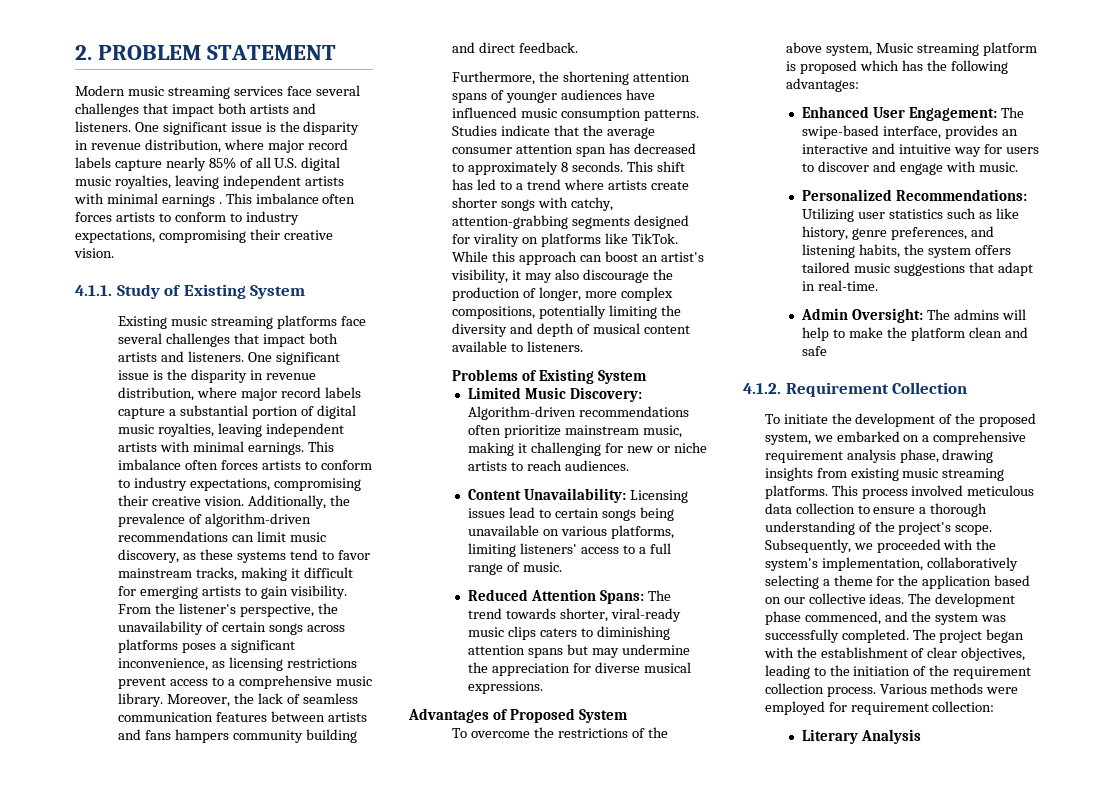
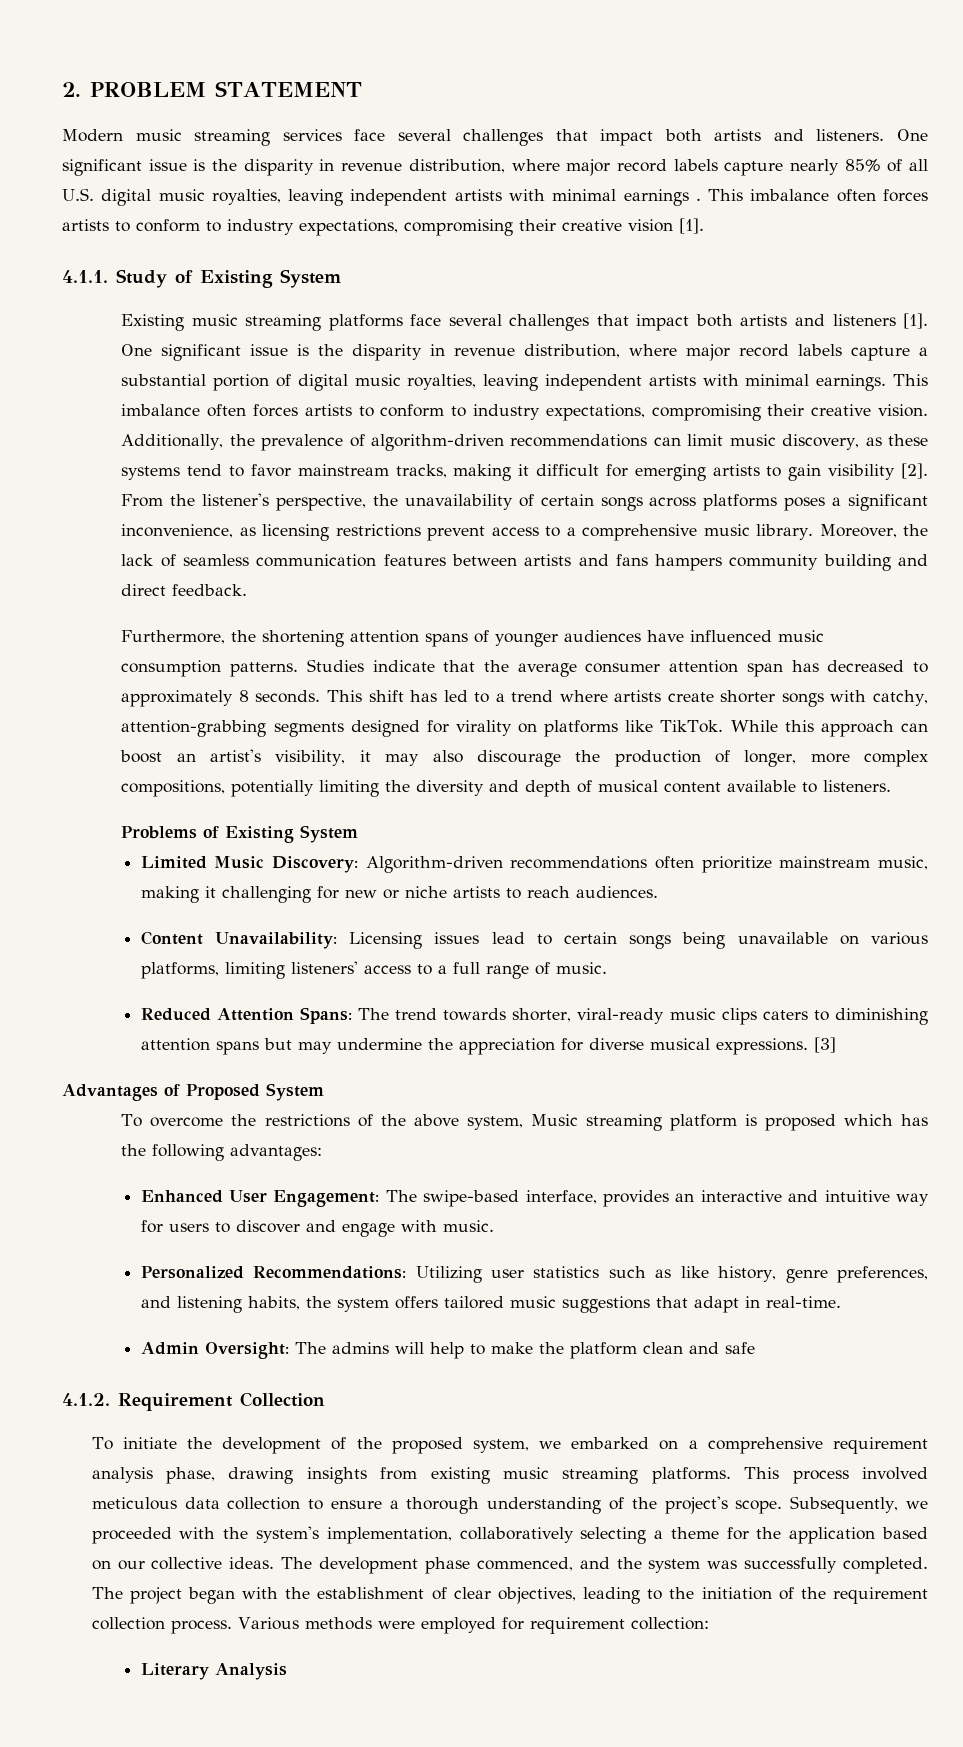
[74,248,114,258] vision. -> [628,218,704,234] vision [1].
[188,351,245,362] listeners. -> [832,313,929,329] listeners [1].
[290,585,348,599] visibility. -> [828,463,928,480] visibility [2].
(544, 687) none -> [813,1037,836,1053] [3]

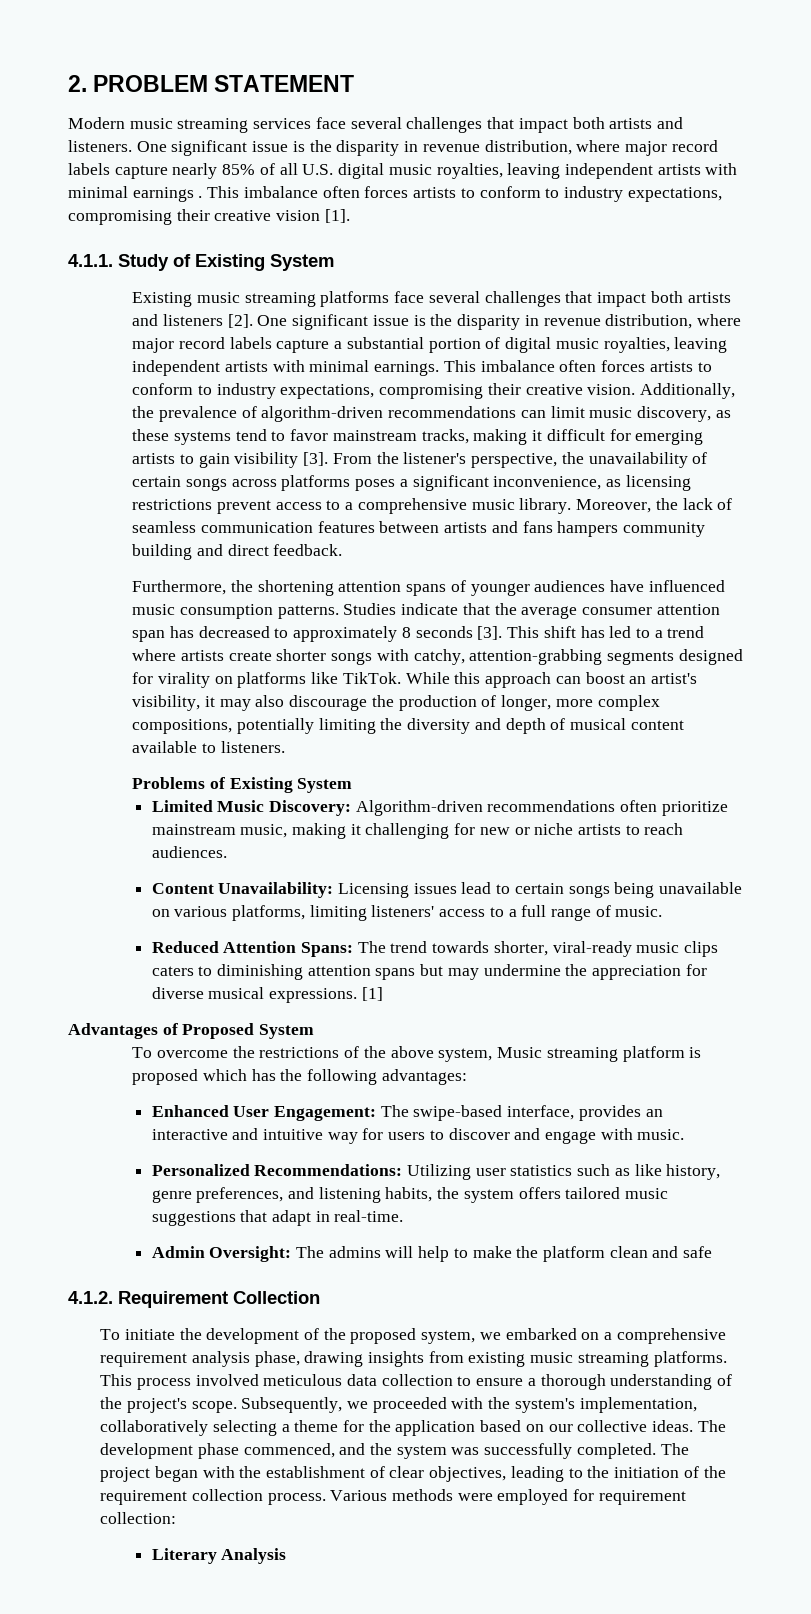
[903,313,929,329] [1]. -> [227,314,253,328] [2].
[901,463,928,479] [2]. -> [303,452,329,466] [3].
[255,690,321,703] seconds. -> [415,626,503,640] seconds [3].
[813,1037,836,1053] [3] -> [361,987,383,1001] [1]

